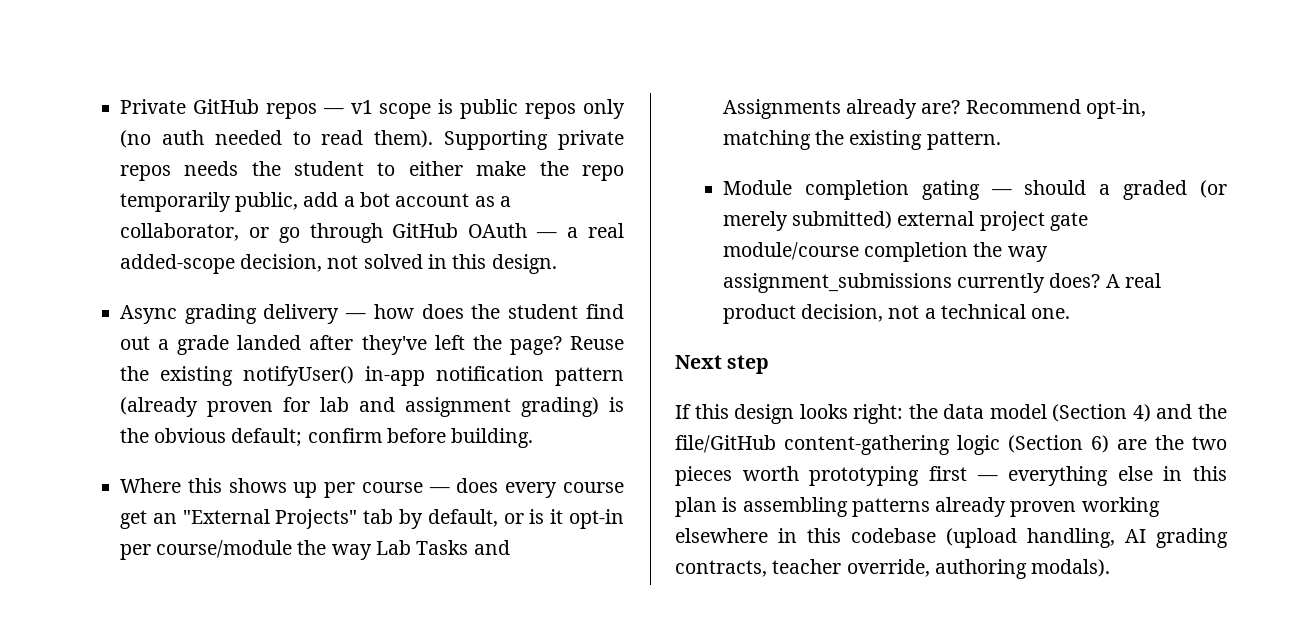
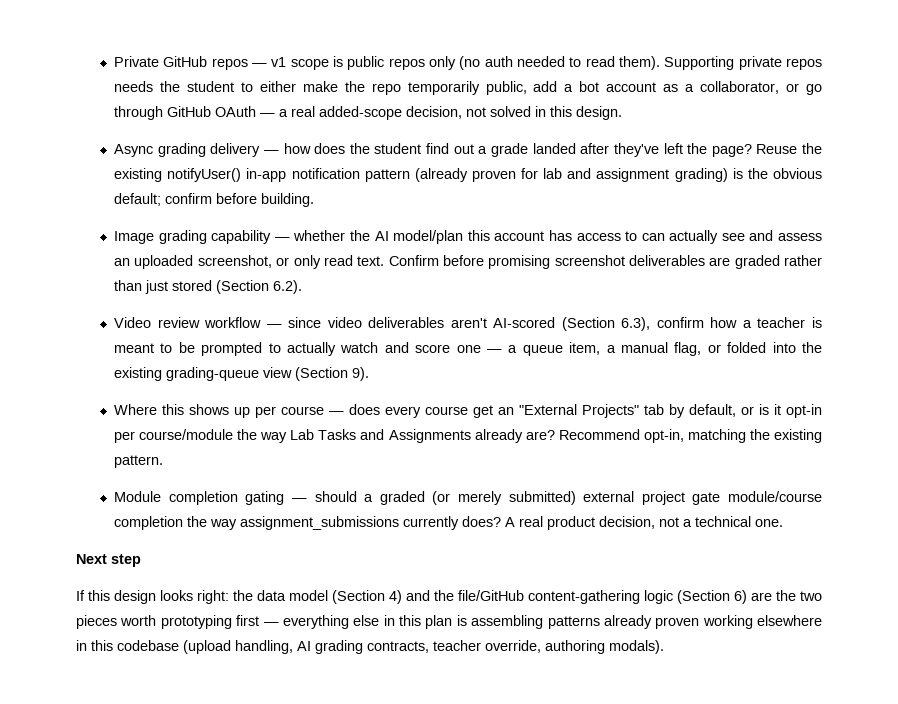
(534, 438) none -> [114,230,823,244] [114,255,822,269] [114,280,303,294] [114,317,822,331] [114,342,823,356] [114,367,370,381] // Image grading capability — whether the AI model/plan this account has access to can actually see and assess an uploaded screenshot, or only read text. Confirm before promising screenshot deliverables are graded rather than just stored (Section 6.2). // Video review workflow — since video deliverables aren't AI-scored (Section 6.3), confirm how a teacher is meant to be prompted to actually watch and score one — a queue item, a manual flag, or folded into the existing grading-queue view (Section 9).

